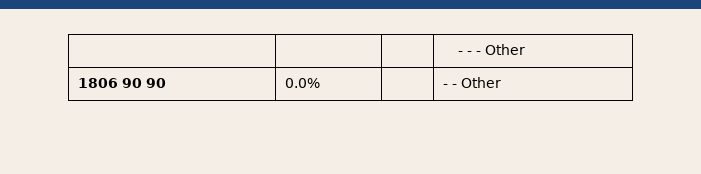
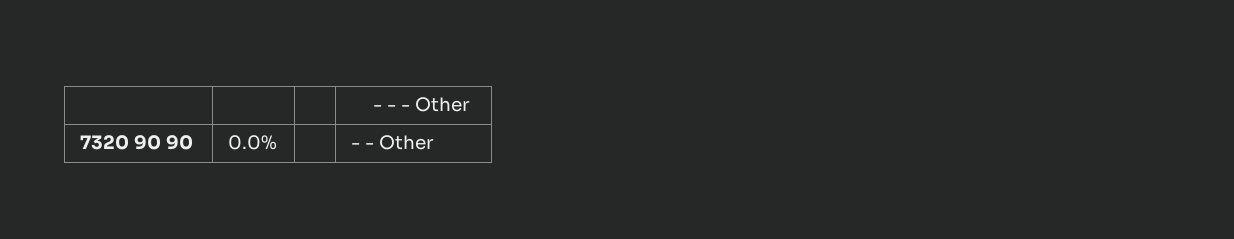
[78,78,119,88] 1806 -> [79,135,129,150] 7320

